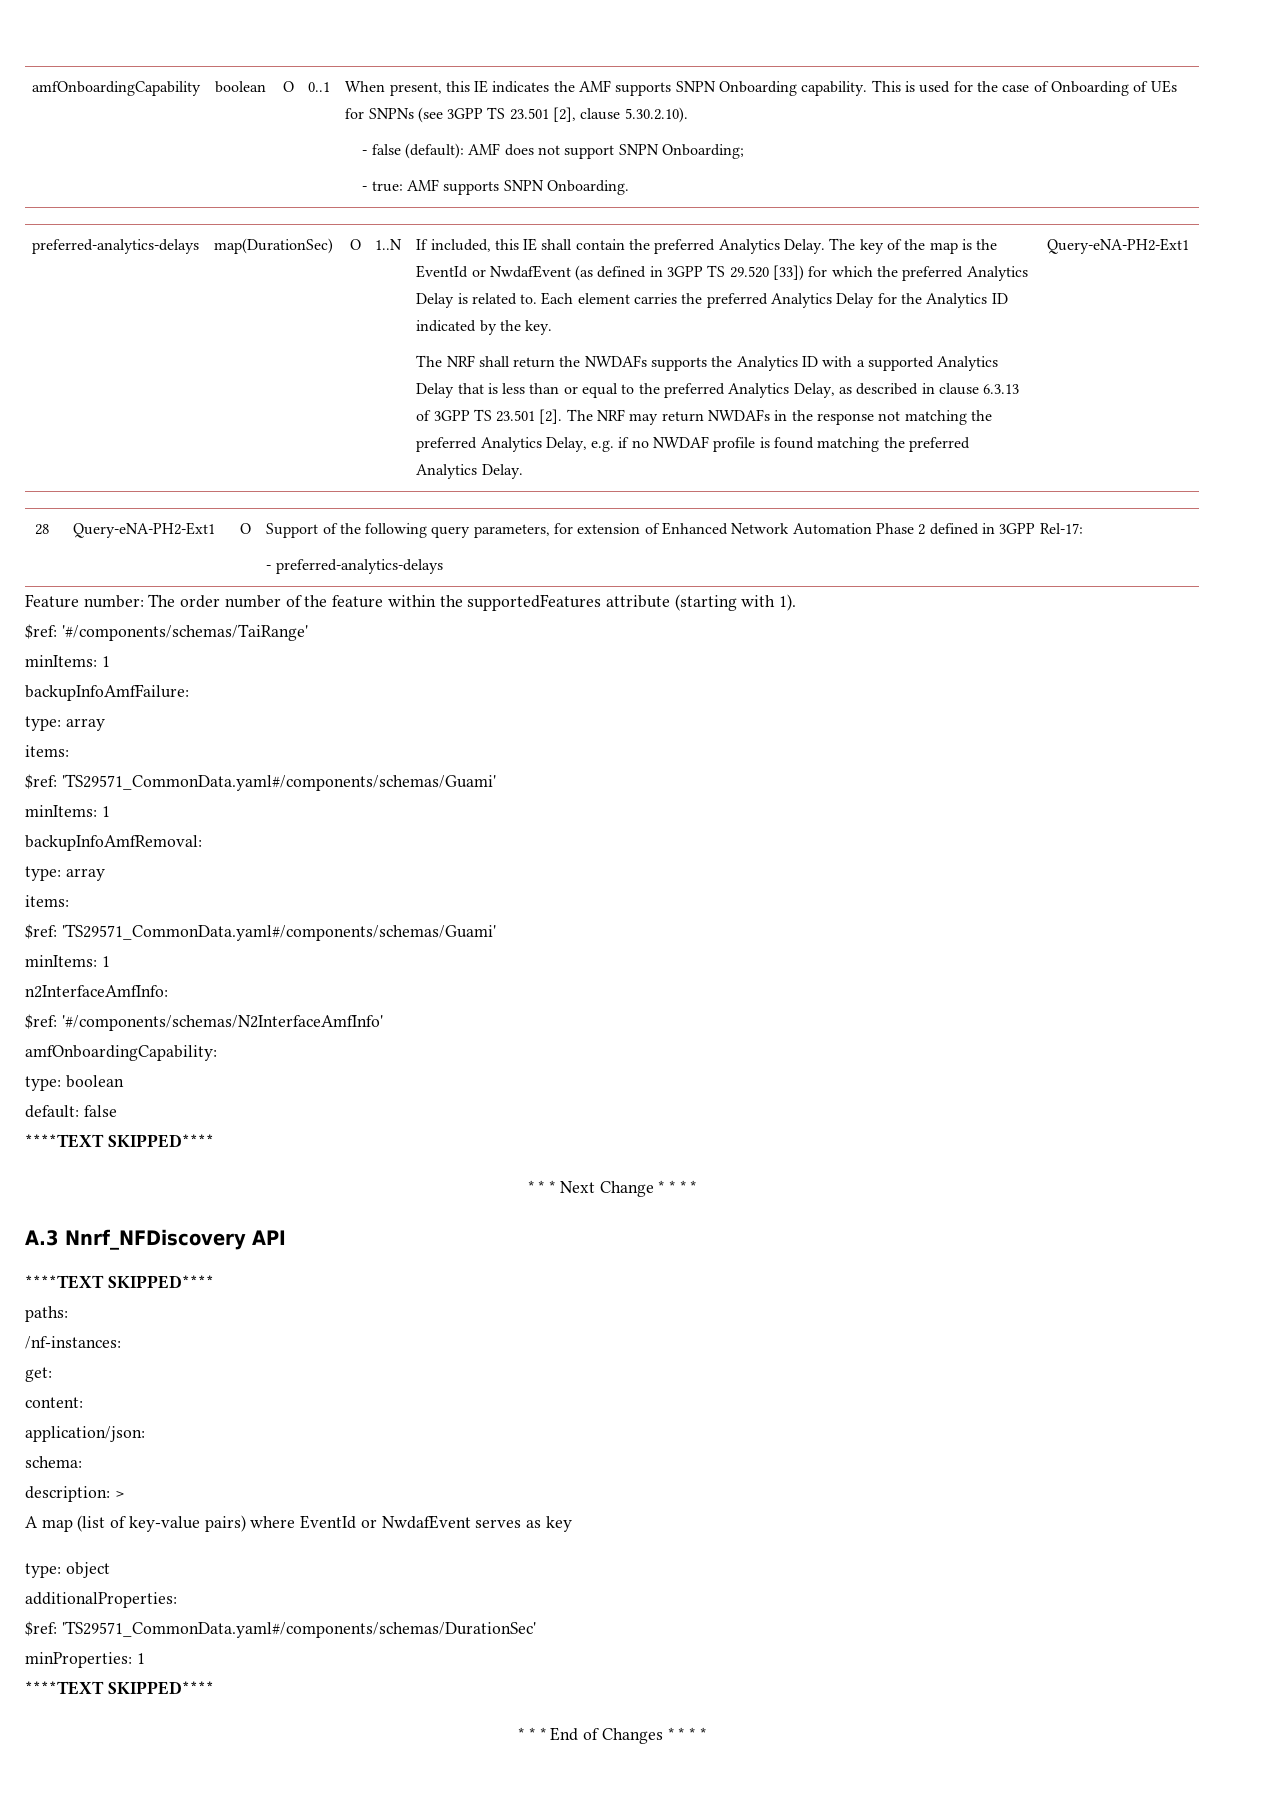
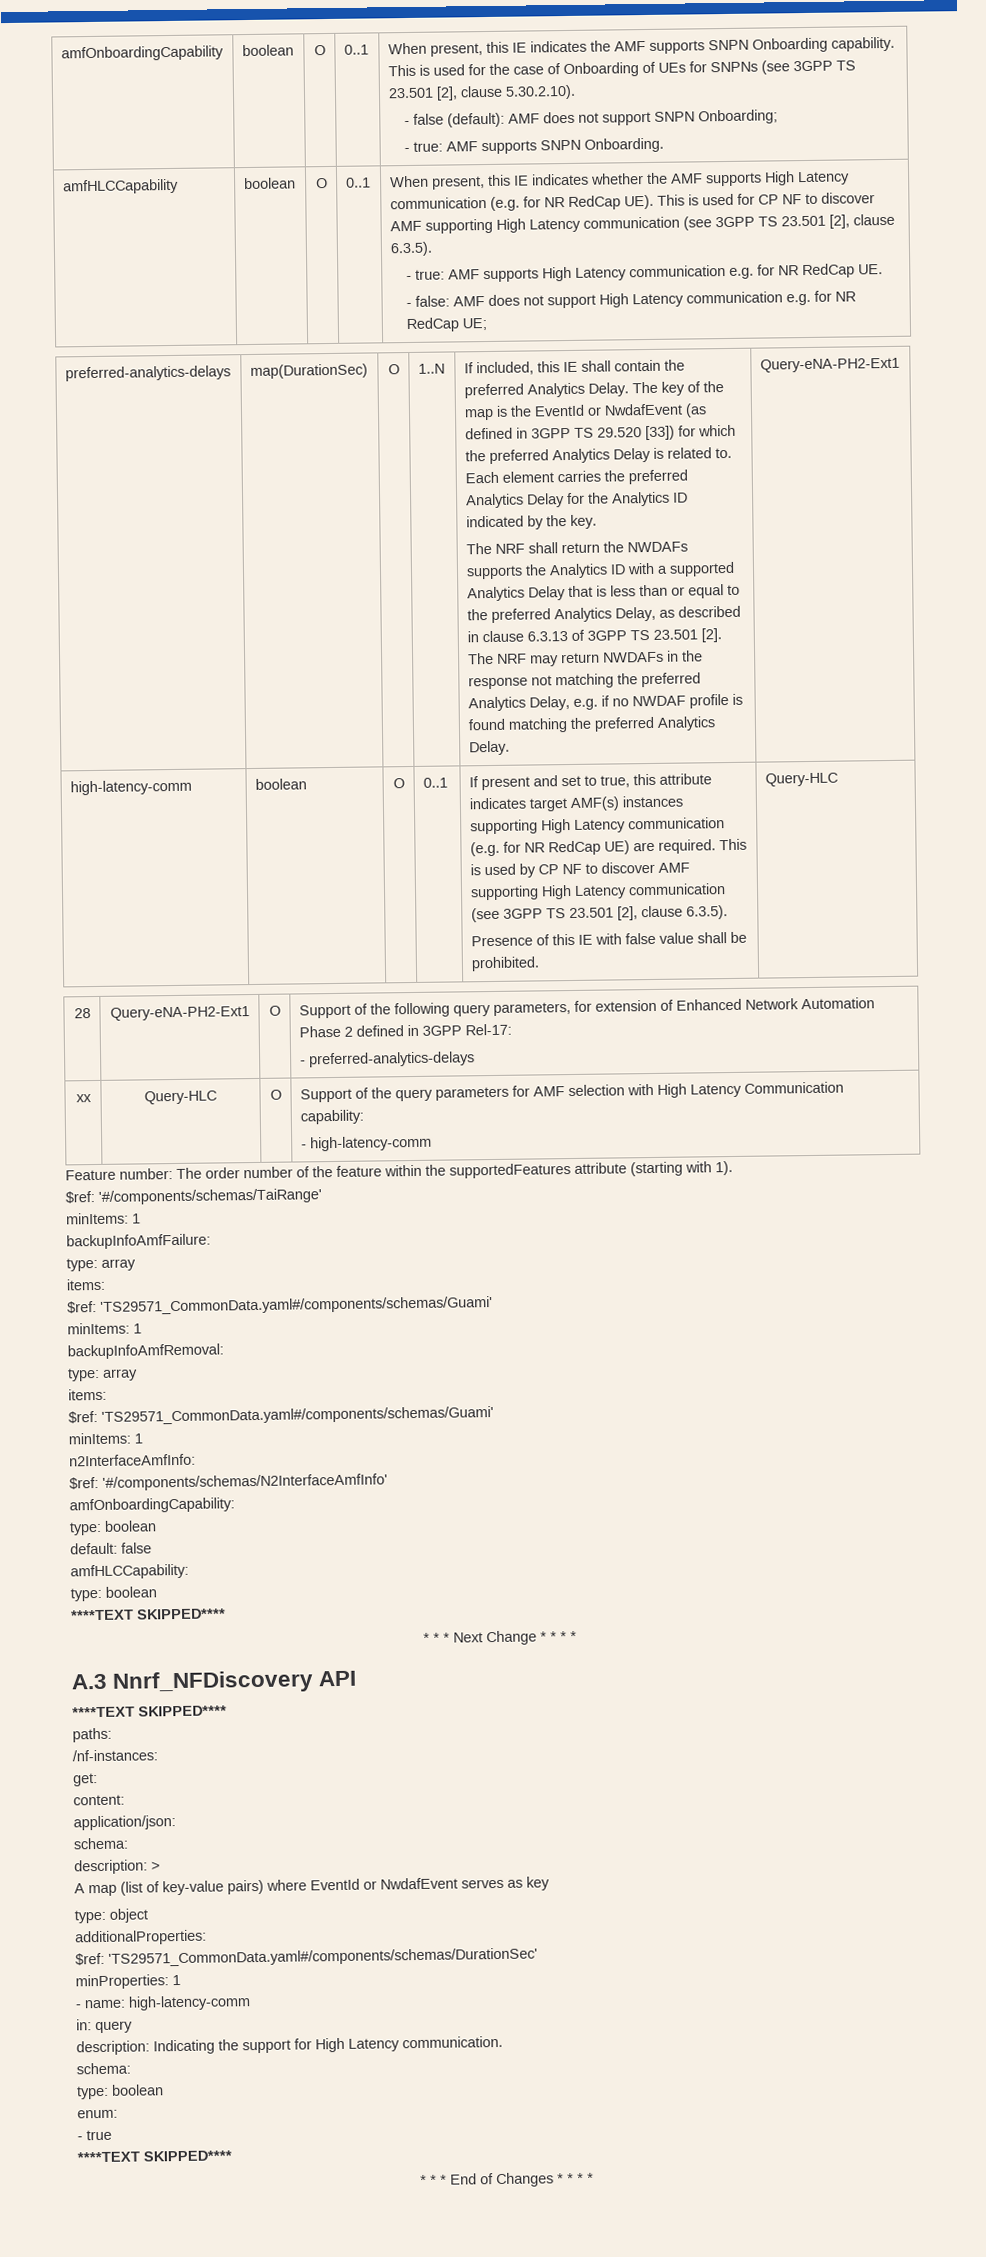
(630, 187) none -> [62,178,179,195] [243,177,296,190] [315,178,328,189] [345,177,371,188] [389,171,850,190] [389,192,875,211] [389,213,895,234] [389,241,433,257] [405,263,883,283] [405,290,856,309] [405,317,487,333] // amfHLCCapability | boolean | O | 0..1 | When present, this IE indicates whether the AMF supports High Latency communication (e.g. for NR RedCap UE). This is used for CP NF to discover AMF supporting High Latency communication (see 3GPP TS 23.501 [2], clause 6.3.5). // - true: AMF supports High Latency communication e.g. for NR RedCap UE. // - false: AMF does not support High Latency communication e.g. for NR RedCap UE;
(1190, 246) none -> [69,779,192,796] [254,778,307,790] [392,778,405,789] [422,777,448,788] [468,773,712,791] [468,795,683,812] [469,817,725,835] [469,838,747,857] [469,861,690,878] [469,883,726,901] [470,905,728,923] [470,931,747,947] [470,956,540,972] [764,772,838,787] // high-latency-comm | boolean | O | 0..1 | If present and set to true, this attribute indicates target AMF(s) instances supporting High Latency communication (e.g. for NR RedCap UE) are required. This is used by CP NF to discover AMF supporting High Latency communication (see 3GPP TS 23.501 [2], clause 6.3.5). // Presence of this IE with false value shall be prohibited. | Query-HLC
(443, 566) none -> [75,1094,92,1103] [144,1090,217,1105] [269,1089,282,1100] [299,1081,844,1103] [299,1109,364,1125] [300,1135,432,1152] // xx | Query-HLC | O | Support of the query parameters for AMF selection with High Latency Communication capability: // - high-latency-comm
(117, 1111) none -> [70,1563,189,1580] [70,1586,157,1602] // amfHLCCapability: // type: boolean
(145, 1658) none -> [75,1995,251,2011] [76,2019,133,2034] [76,2035,503,2056] [76,2062,131,2075] [77,2084,164,2100] [77,2109,118,2119] [77,2129,112,2141] // - name: high-latency-comm // in: query // description: Indicating the support for High Latency communication. // schema: // type: boolean // enum: // - true

